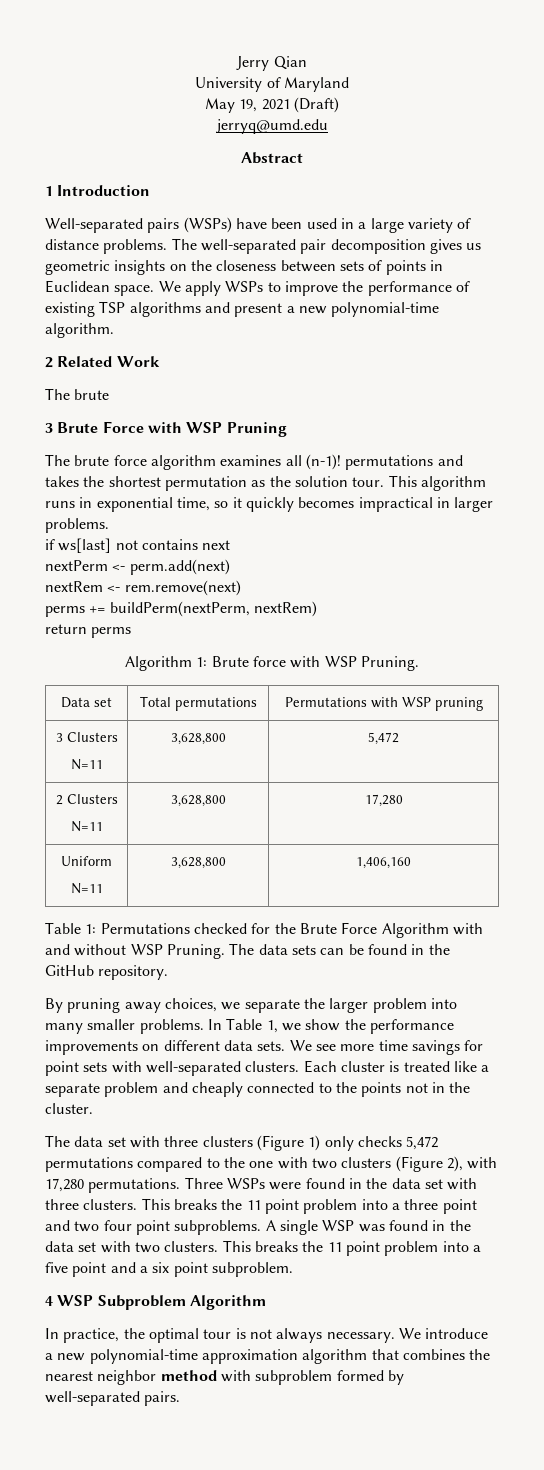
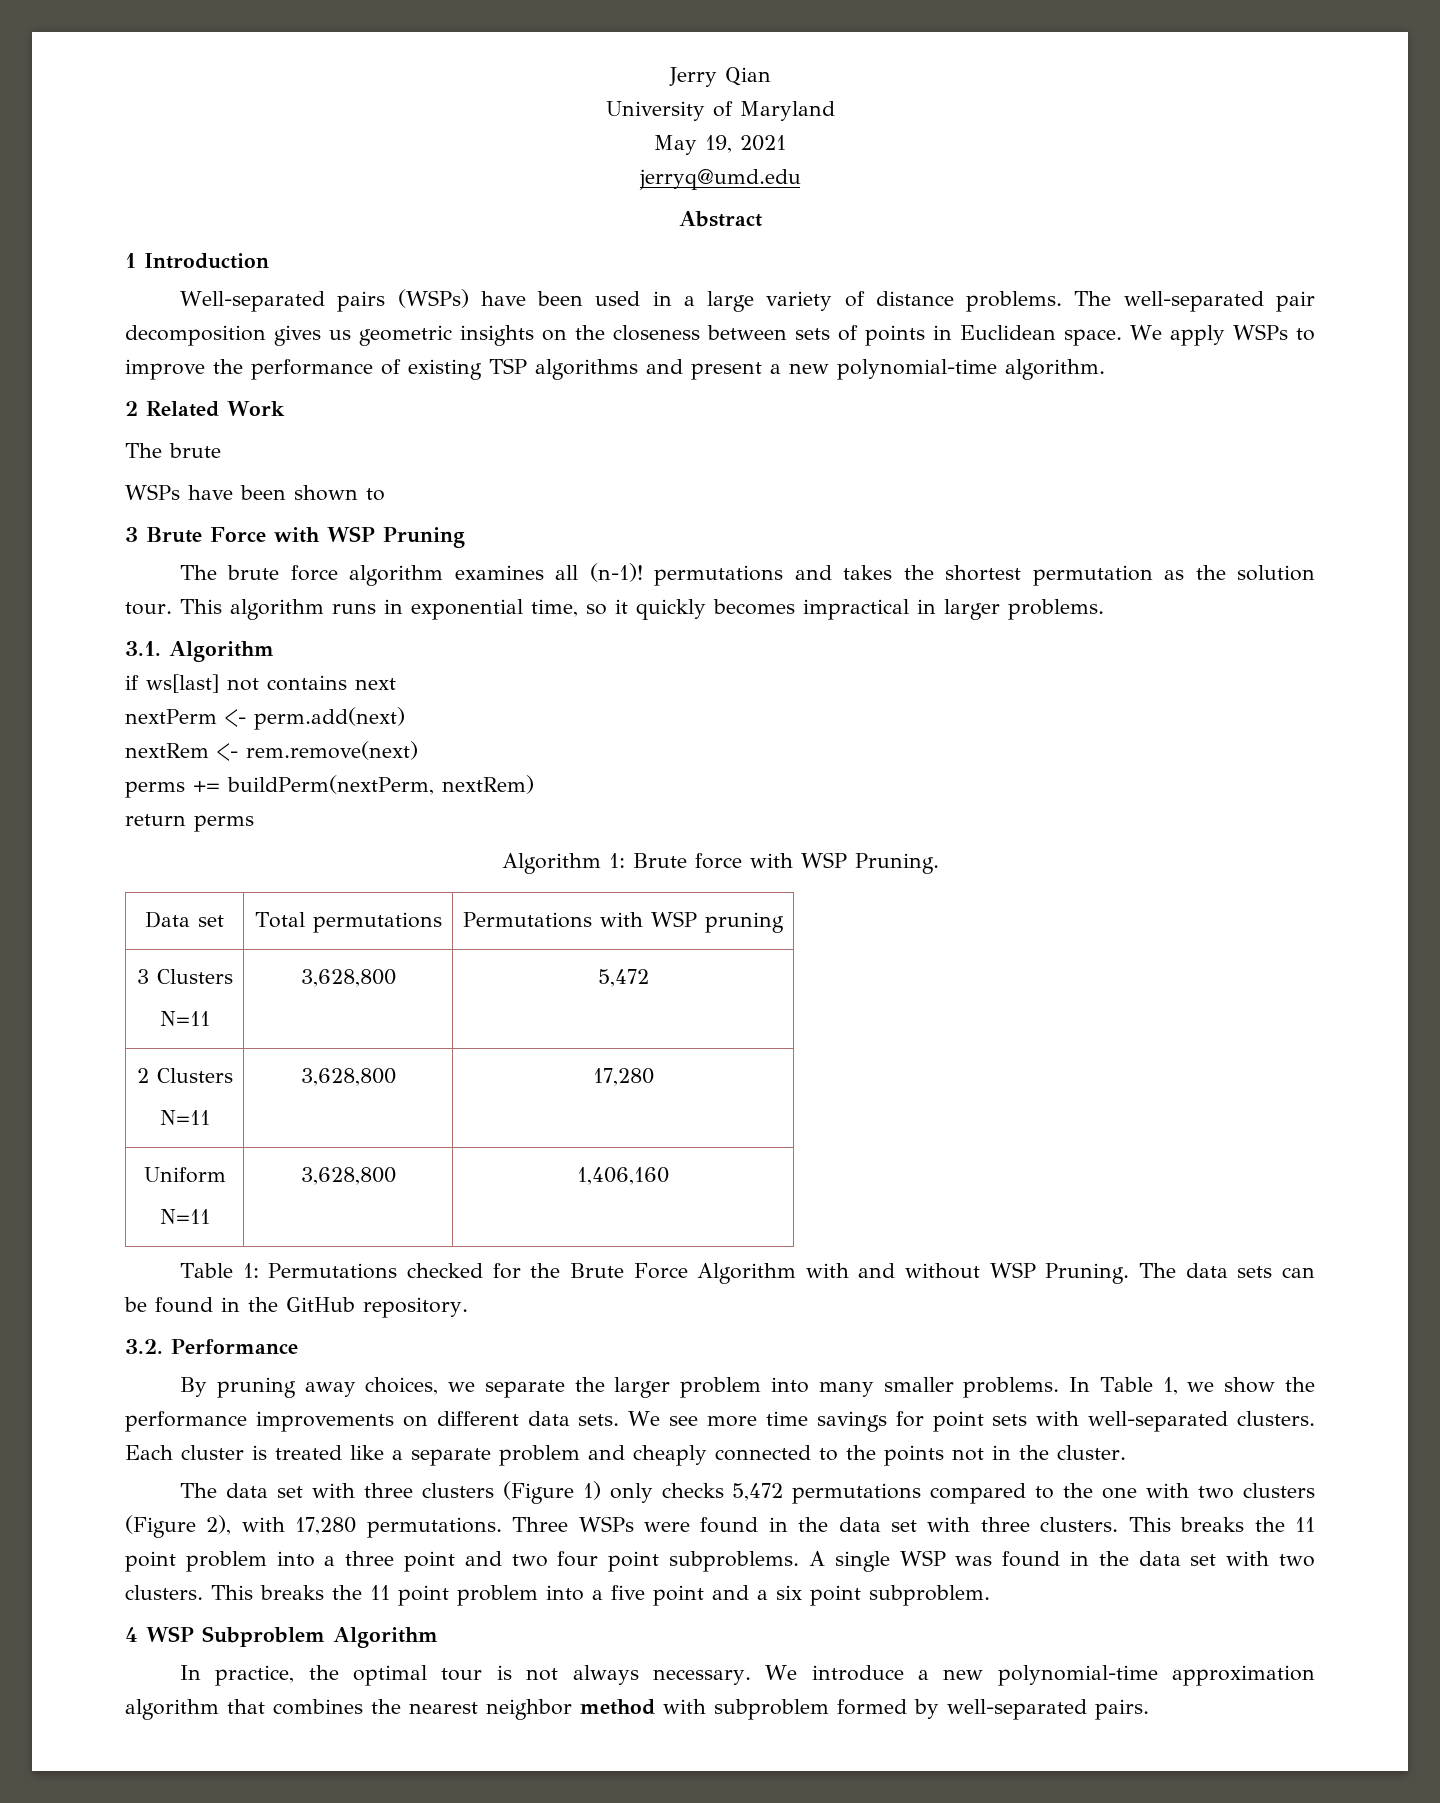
[293,97,339,113] (Draft) -> (786, 143) none
(110, 394) none -> [125,484,385,501] // WSPs have been shown to
(109, 525) none -> [125,641,274,662] // 3.1. Algorithm
(169, 972) none -> [125,1339,298,1354] // 3.2. Performance

